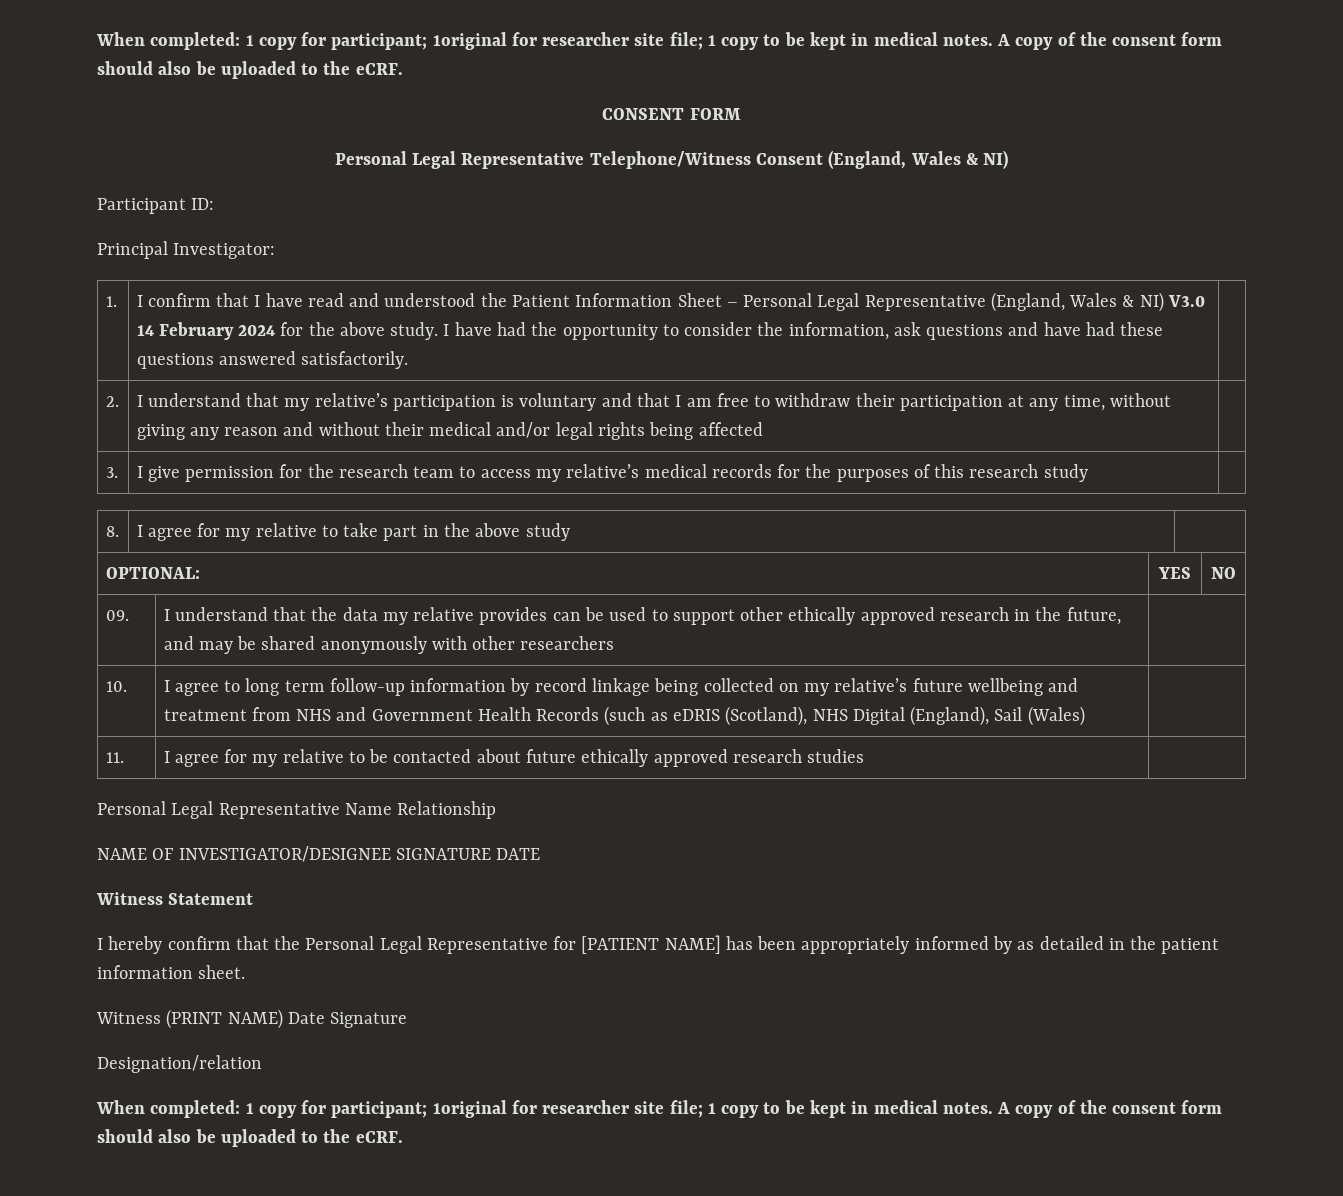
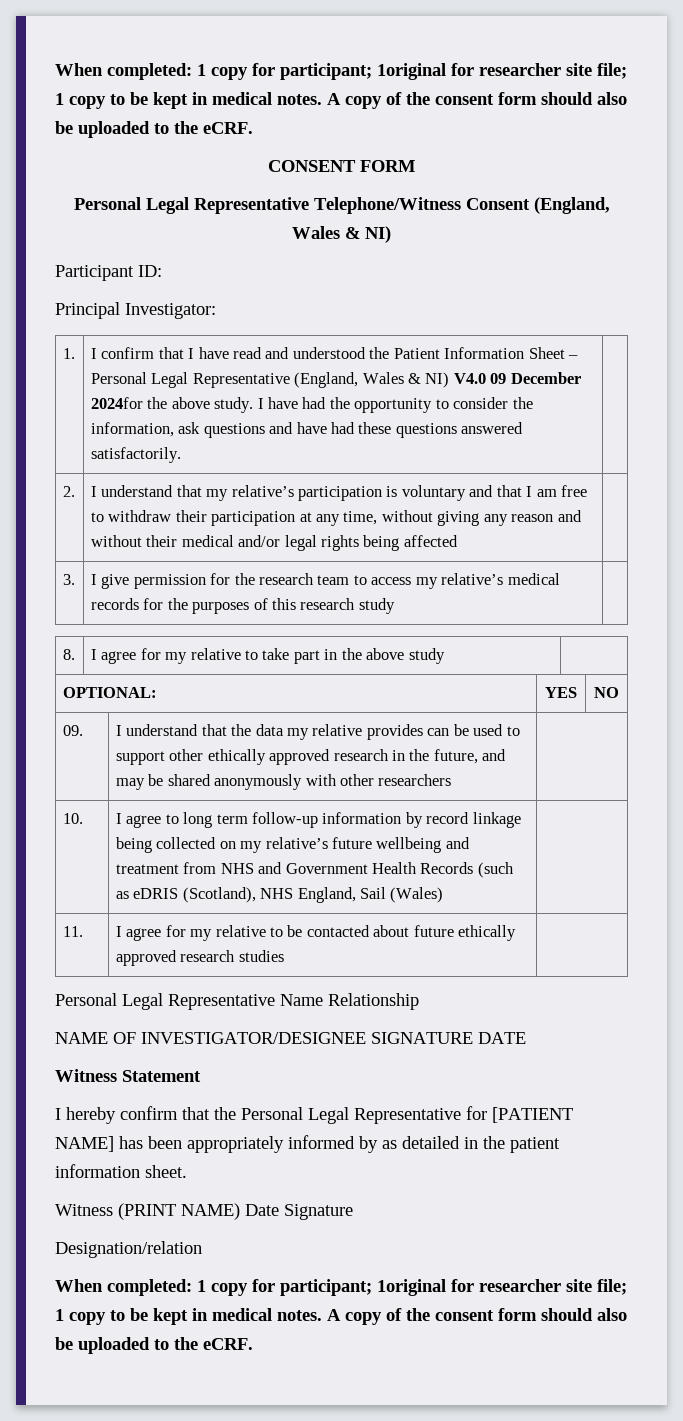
[1167,295,1205,307] [136,322,304,340] V3.0 14 February 2024 for -> [453,372,581,384] [90,397,143,409] V4.0 09 December 2024for
[852,706,990,726] Digital (England), -> [297,887,356,903] England,

